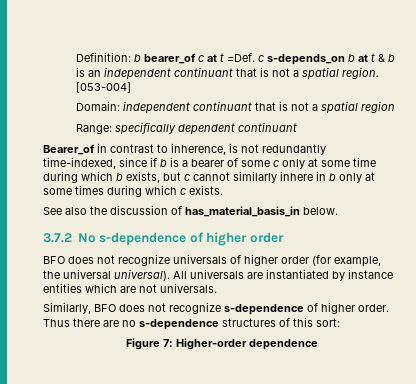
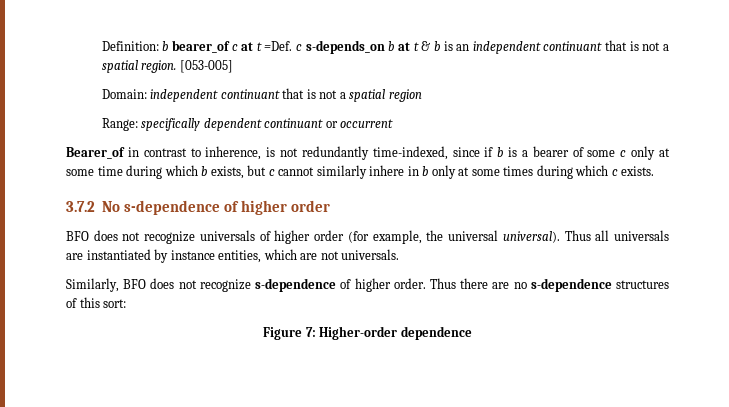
[75,82,131,93] [053-004] -> [179,60,233,73] [053-005]
(297, 127) none -> [325,119,394,128] or occurrent
[43,205,338,217] // See also the discussion of has_material_basis_in below. -> (655, 171) none
[173,271,187,279] All -> [564,230,610,241] Thus all
[43,283,82,293] entities -> [218,250,262,263] entities,

